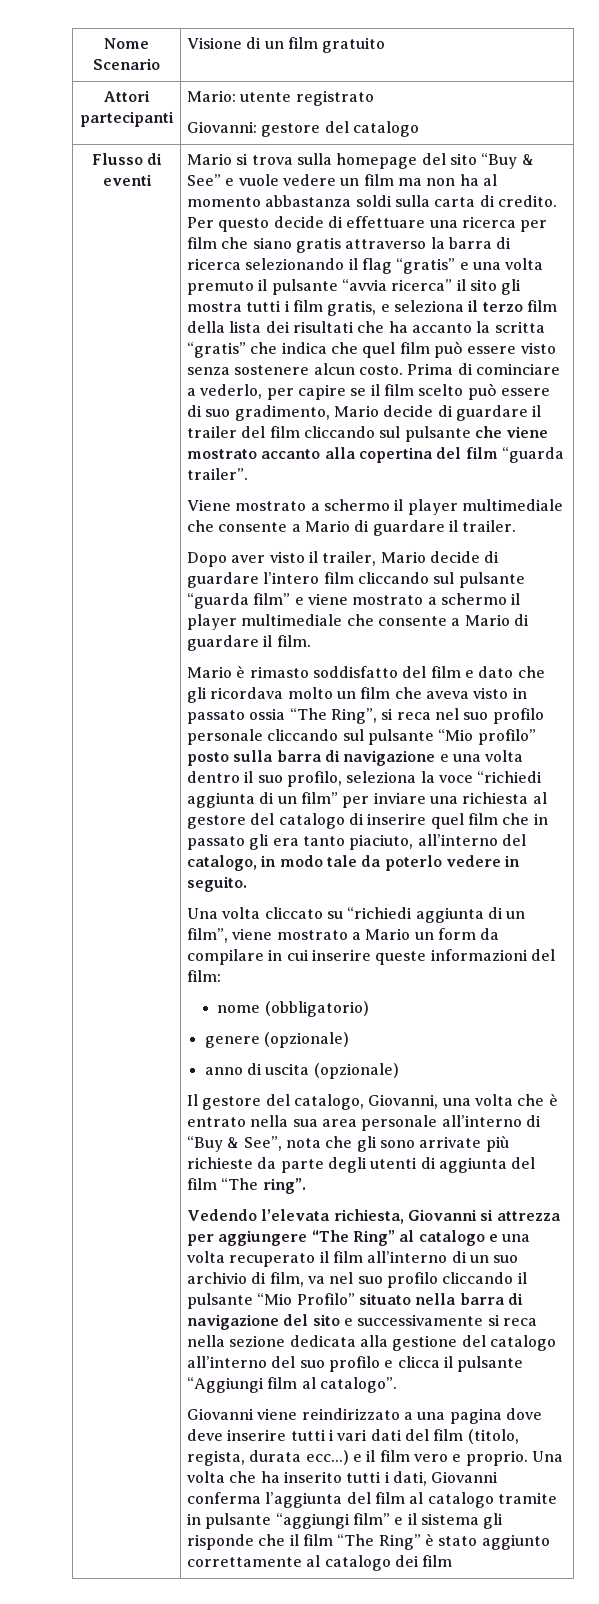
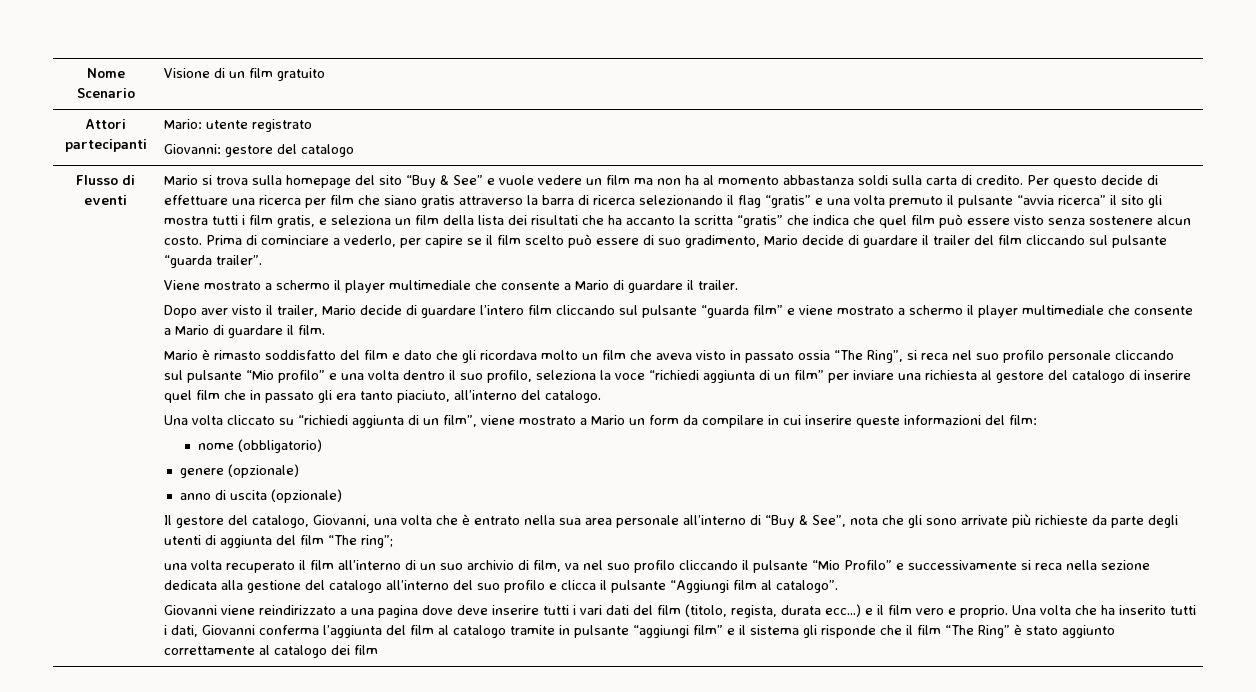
[467,300,523,312] il terzo -> [394,218,411,225] un
[474,426,549,438] [186,447,498,463] che viene mostrato accanto alla copertina del film -> (1167, 241) none
[186,750,436,766] posto sulla barra di navigazione -> (325, 376) none
[186,855,521,871] [186,876,247,892] catalogo, in modo tale da poterlo vedere in seguito. -> [544,390,601,403] catalogo.
[262,1178,306,1194] [186,1209,561,1224] [186,1230,498,1246] ring”. // Vedendo l’elevata richiesta, Giovanni si attrezza per aggiungere “The Ring” al catalogo e -> [360,535,393,548] ring”; //
[358,1293,523,1305] [186,1314,340,1330] situato nella barra di navigazione del sito -> (892, 565) none

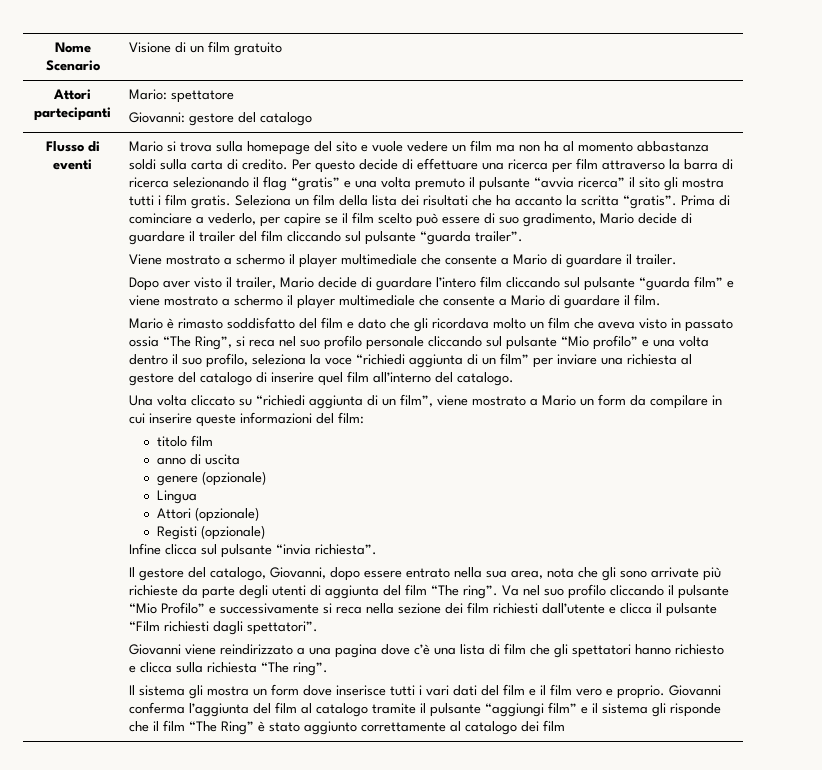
[205,119,312,132] utente registrato -> [171,90,235,103] spettatore
[405,175,483,188] “Buy & See” -> (358, 146) none
[357,195,455,208] che siano gratis -> (599, 163) none
[276,215,391,228] gratis, e seleziona -> [191,195,292,209] gratis. Seleziona
[736,214,1191,228] [163,236,202,245] “gratis” che indica che quel film può essere visto senza sostenere alcun costo. -> [623,195,678,209] “gratis”.
[223,390,450,403] che in passato gli era tanto piaciuto, -> (370, 376) none
[197,439,322,453] [179,464,299,478] [179,489,342,503] nome (obbligatorio) // genere (opzionale) // anno di uscita (opzionale) -> [156,435,213,447] [156,454,240,465] [156,471,266,486] [156,490,197,504] [156,507,259,522] [156,525,265,540] [129,543,378,558] titolo film // anno di uscita // genere (opzionale) // Lingua // Attori (opzionale) // Registi (opzionale) // Infine clicca sul pulsante “invia richiesta”.
[373,514,846,528] una volta che è entrato nella sua area personale all’interno di “Buy & See”, -> [330,567,544,581] dopo essere entrato nella sua area,
[360,535,393,548] [163,560,579,573] ring”; // una volta recuperato il film all’interno di un suo archivio di film, va -> [463,585,520,599] ring”. Va
[163,580,838,593] dedicata alla gestione del catalogo all’interno del suo profilo e clicca il pulsante “Aggiungi film al catalogo”. -> [445,602,718,617] [129,621,319,635] dei film richiesti dall’utente e clicca il pulsante “Film richiesti dagli spettatori”.
[456,605,539,615] deve inserire -> [414,643,725,658] [129,662,329,676] [129,684,387,699] c’è una lista di film che gli spettatori hanno richiesto e clicca sulla richiesta “The ring”. // Il sistema gli mostra un form dove inserisce
[684,604,861,618] (titolo, regista, durata ecc...) -> (526, 689) none
[1011,605,1196,615] [163,625,198,637] Una volta che ha inserito tutti i dati, -> (666, 692) none
[558,625,570,635] in -> [420,703,427,713] il

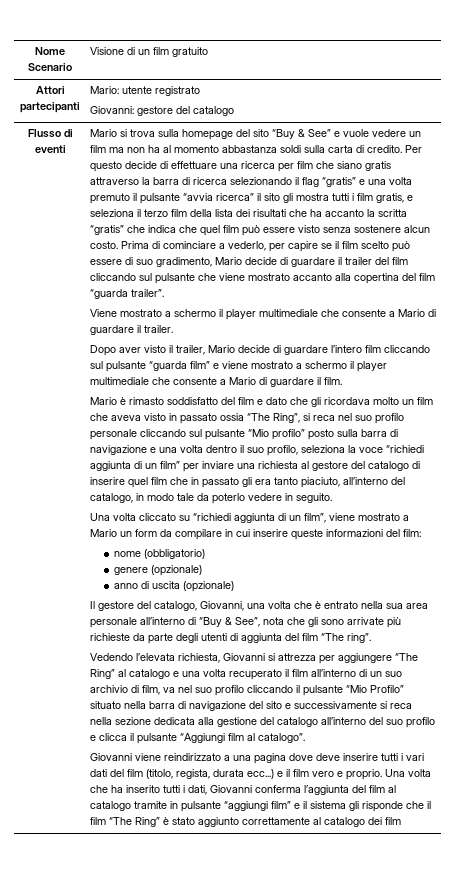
[171,90,235,103] spettatore -> [121,86,200,96] utente registrato
(358, 146) none -> [271,129,331,139] “Buy & See”
(599, 163) none -> [315,161,391,171] che siano gratis
[191,195,310,209] gratis. Seleziona un -> [375,193,413,203] [89,209,168,217] gratis, e seleziona il terzo
[623,195,678,209] “gratis”. -> [89,225,430,236] [89,241,118,249] “gratis” che indica che quel film può essere visto senza sostenere alcun costo.
(417, 238) none -> [197,273,435,284] che viene mostrato accanto alla copertina del film
(639, 342) none -> [307,429,398,440] [89,445,147,455] posto sulla barra di navigazione
[373,372,515,386] all’interno del catalogo. -> [169,477,405,488] [89,493,332,504] che in passato gli era tanto piaciuto, all’interno del catalogo, in modo tale da poterlo vedere in seguito.
[156,435,213,447] titolo film -> [113,549,205,559] [113,565,202,576] nome (obbligatorio) // genere (opzionale)
[156,471,266,486] [156,490,197,504] [156,507,259,522] [156,525,265,540] [129,543,378,558] // genere (opzionale) // Lingua // Attori (opzionale) // Registi (opzionale) // Infine clicca sul pulsante “invia richiesta”. -> [182,581,234,592] (opzionale)
[330,567,544,581] dopo essere entrato nella sua area, -> [246,601,428,609] [89,617,260,628] una volta che è entrato nella sua area personale all’interno di “Buy & See”,
[502,585,520,596] Va -> [89,653,418,664] [89,669,402,680] [89,685,175,695] // Vedendo l’elevata richiesta, Giovanni si attrezza per aggiungere “The Ring” al catalogo e una volta recuperato il film all’interno di un suo archivio di film, va
(206, 608) none -> [89,701,282,711] situato nella barra di navigazione del sito
[445,602,718,617] [129,621,319,635] dei film richiesti dall’utente e clicca il pulsante “Film richiesti dagli spettatori”. -> [153,717,435,728] [89,733,305,744] dedicata alla gestione del catalogo all’interno del suo profilo e clicca il pulsante “Aggiungi film al catalogo”.
[414,643,725,658] [129,662,329,676] [129,684,387,699] c’è una lista di film che gli spettatori hanno richiesto e clicca sulla richiesta “The ring”. // Il sistema gli mostra un form dove inserisce -> [315,753,378,761] deve inserire
(526, 689) none -> [145,769,274,779] (titolo, regista, durata ecc...)
(666, 692) none -> [384,769,431,777] [89,785,207,795] Una volta che ha inserito tutti i dati,
[420,703,427,713] il -> [169,801,178,809] in

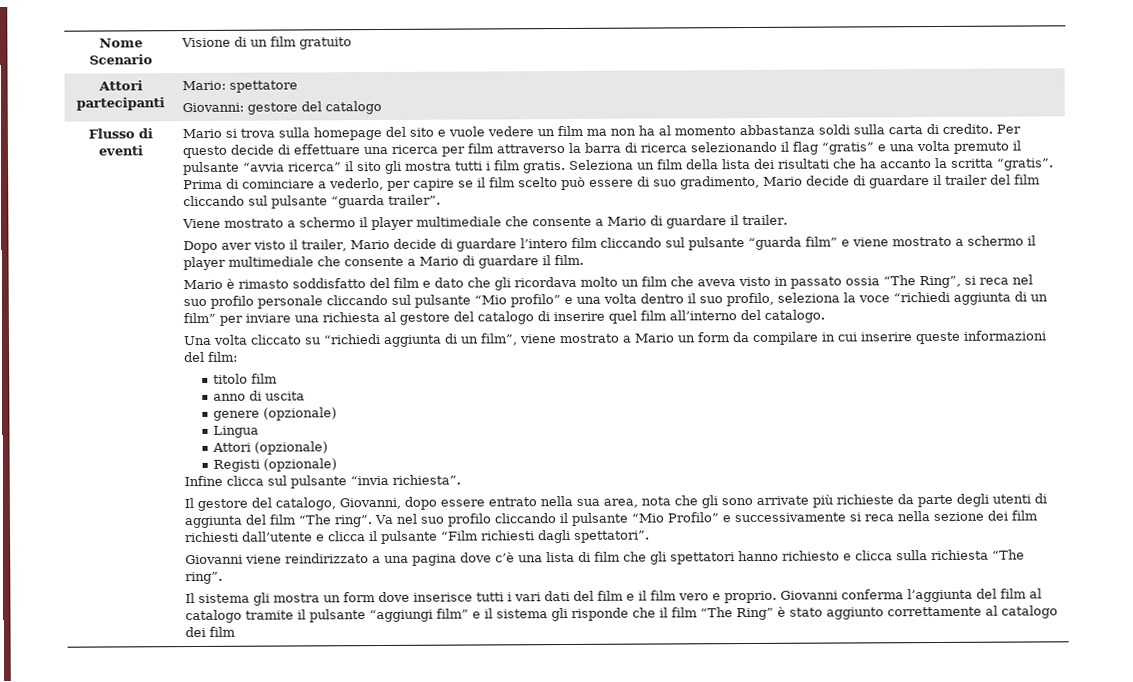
[121,86,200,96] utente registrato -> [229,80,299,93] spettatore
[271,129,331,139] “Buy & See” -> (435, 132) none
[315,161,391,171] che siano gratis -> (494, 148) none
[375,193,413,203] [89,209,168,217] gratis, e seleziona il terzo -> [523,159,656,174] gratis. Seleziona un
[89,225,430,236] [89,241,118,249] “gratis” che indica che quel film può essere visto senza sostenere alcun costo. -> [997,158,1055,171] “gratis”.
[197,273,435,284] che viene mostrato accanto alla copertina del film -> (329, 202) none
[307,429,398,440] [89,445,147,455] posto sulla barra di navigazione -> (562, 301) none
[169,477,405,488] [89,493,332,504] che in passato gli era tanto piaciuto, all’interno del catalogo, in modo tale da poterlo vedere in seguito. -> [669,309,826,323] all’interno del catalogo.
[113,549,205,559] [113,565,202,576] [113,581,234,592] nome (obbligatorio) // genere (opzionale) // anno di uscita (opzionale) -> [213,373,278,384] [213,390,306,401] [213,407,338,421] [213,425,260,438] [212,441,329,455] [213,458,338,472] [184,474,462,489] titolo film // anno di uscita // genere (opzionale) // Lingua // Attori (opzionale) // Registi (opzionale) // Infine clicca sul pulsante “invia richiesta”.
[246,601,428,609] [89,617,260,628] una volta che è entrato nella sua area personale all’interno di “Buy & See”, -> [404,495,639,510] dopo essere entrato nella sua area,
[89,653,418,664] [89,669,402,680] [89,685,175,695] // Vedendo l’elevata richiesta, Giovanni si attrezza per aggiungere “The Ring” al catalogo e una volta recuperato il film all’interno di un suo archivio di film, va -> [374,514,394,525] Va
[89,701,282,711] situato nella barra di navigazione del sito -> (720, 517) none
[153,717,435,728] [89,733,305,744] dedicata alla gestione del catalogo all’interno del suo profilo e clicca il pulsante “Aggiungi film al catalogo”. -> [987,510,1038,521] [185,529,651,545] dei film richiesti dall’utente e clicca il pulsante “Film richiesti dagli spettatori”.
[315,753,378,761] deve inserire -> [495,549,1026,565] [185,571,224,585] [185,591,474,606] c’è una lista di film che gli spettatori hanno richiesto e clicca sulla richiesta “The ring”. // Il sistema gli mostra un form dove inserisce
[145,769,274,779] (titolo, regista, durata ecc...) -> (624, 595) none
[384,769,431,777] [89,785,207,795] Una volta che ha inserito tutti i dati, -> (778, 597) none
[169,801,178,809] in -> [297,609,307,620] il

